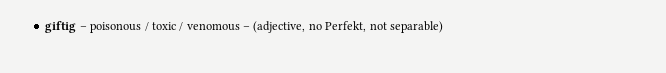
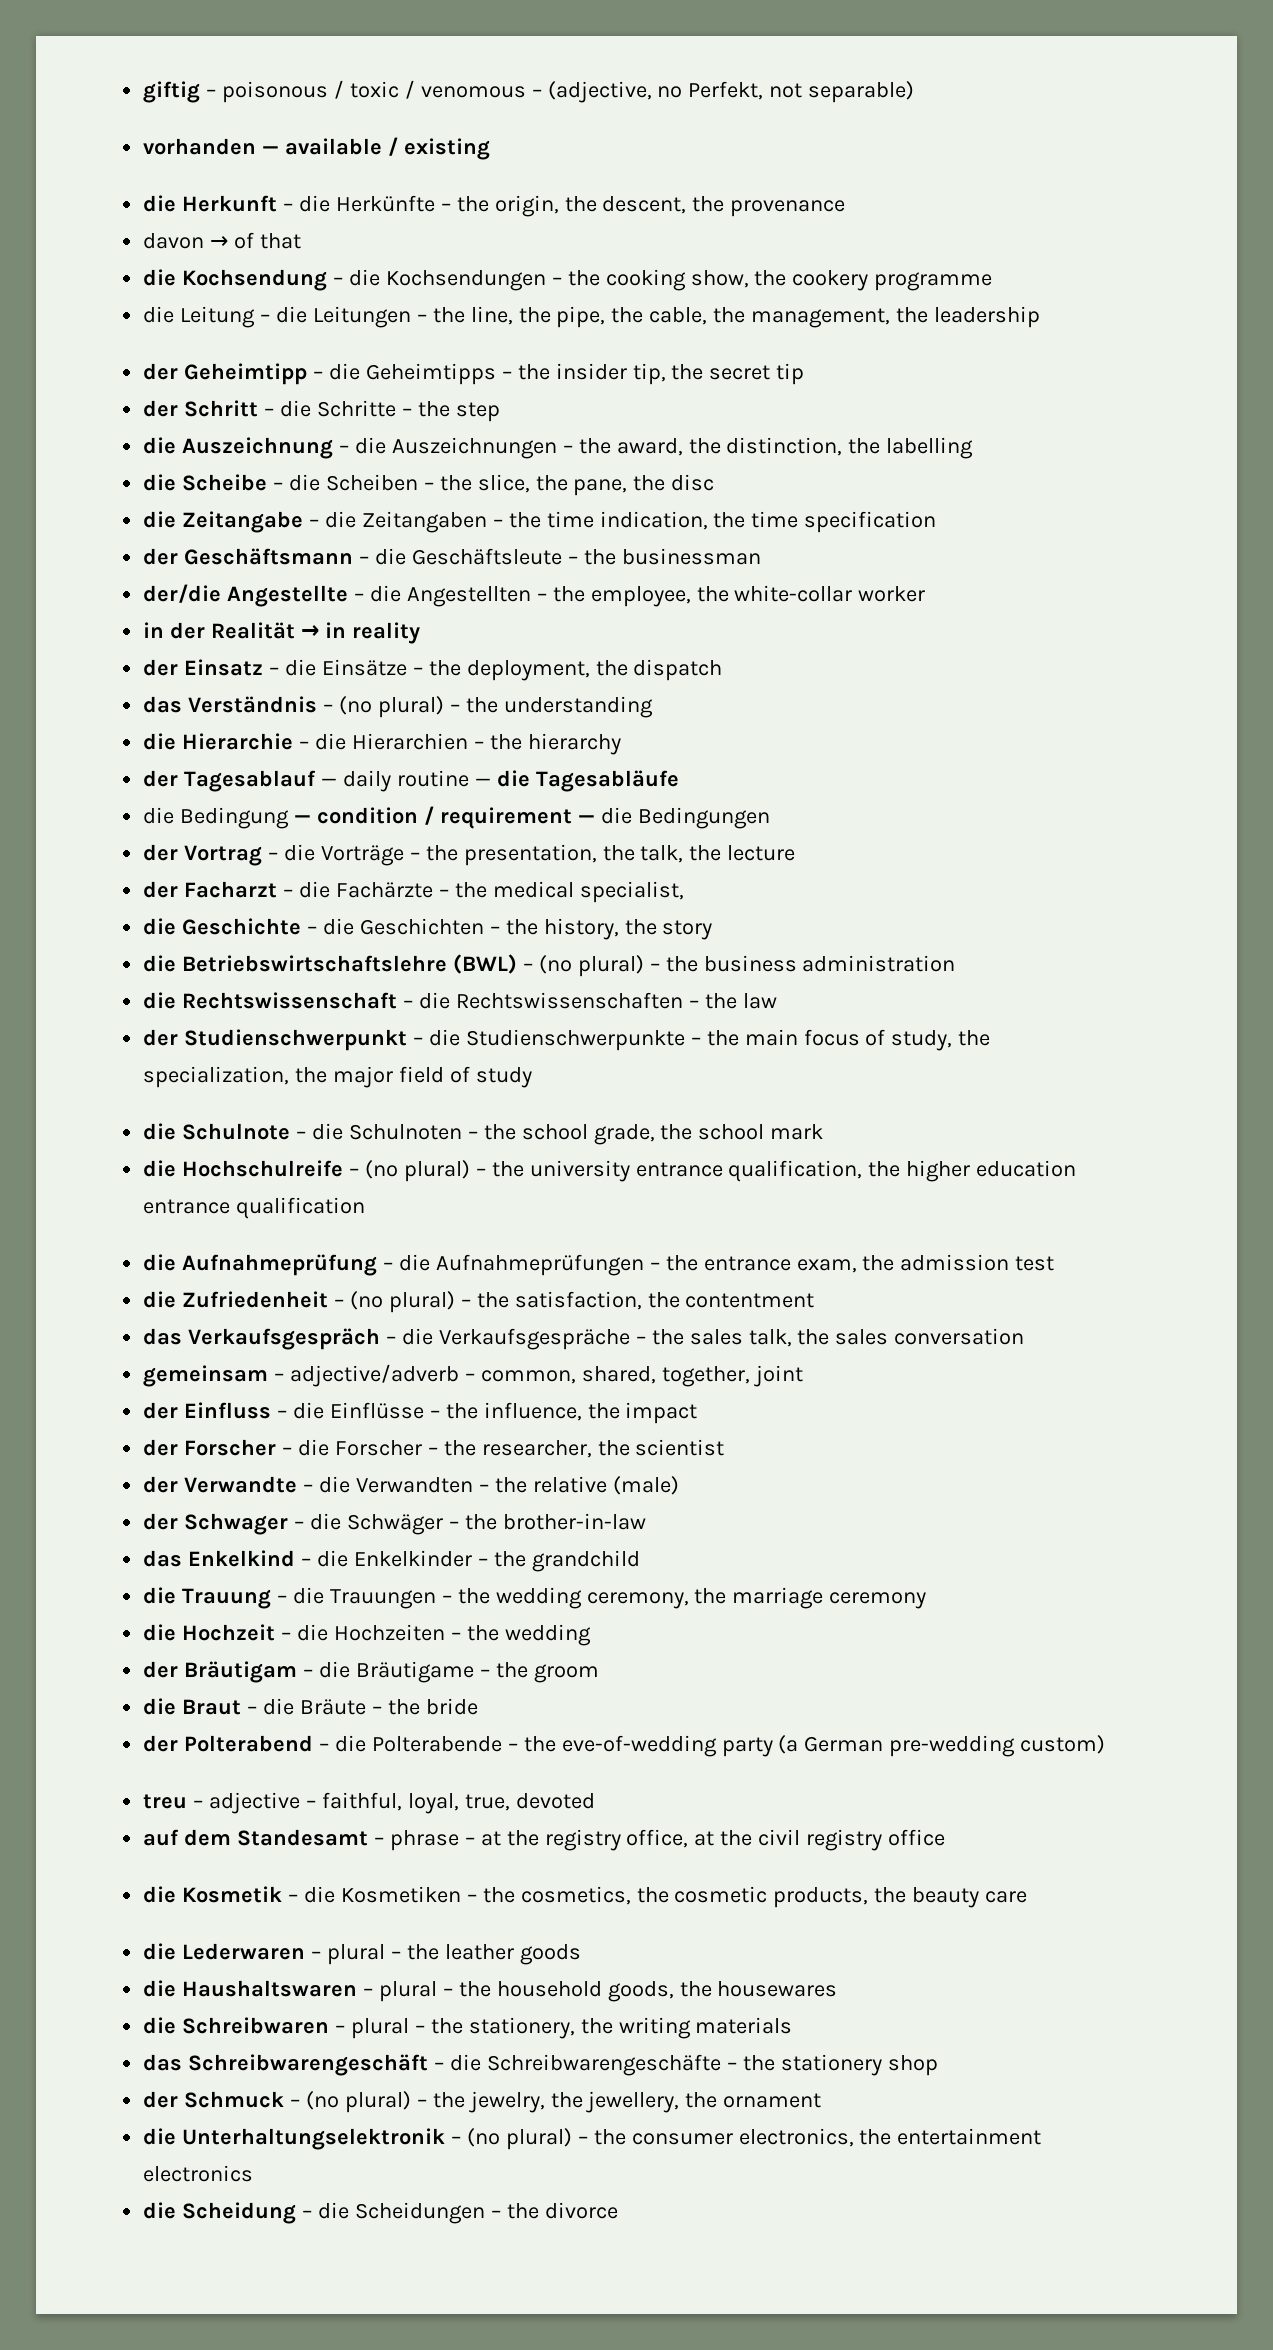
(443, 27) none -> [142,137,490,160] [142,195,846,217] [142,232,301,249] [142,269,993,291] [142,306,1041,328] [142,363,805,385] [142,400,500,422] [142,437,974,459] [142,474,715,496] [142,511,937,533] [142,548,761,565] [142,584,926,607] [142,622,420,644] [142,659,723,681] [142,696,653,718] [142,733,621,755] [142,770,679,792] [142,806,770,829] [142,844,796,866] [142,881,684,903] [142,918,713,940] [142,954,956,977] [142,992,777,1009] [142,1029,991,1051] [142,1066,532,1088] [142,1123,824,1145] [142,1160,1077,1182] [142,1197,365,1219] [142,1254,1055,1276] [142,1291,815,1313] [142,1328,1025,1350] [142,1364,803,1387] [142,1402,698,1424] [142,1439,725,1458] [142,1476,679,1495] [142,1513,646,1535] [142,1550,640,1572] [142,1587,927,1609] [142,1624,591,1646] [142,1661,599,1683] [142,1698,478,1715] [142,1735,1106,1757] [142,1792,595,1814] [142,1829,946,1851] [142,1886,1028,1908] [142,1943,581,1965] [142,1980,838,2002] [142,2017,793,2039] [142,2054,938,2076] [142,2091,822,2113] [142,2128,1042,2150] [142,2165,253,2182] [142,2202,618,2224] // vorhanden — available / existing // die Herkunft – die Herkünfte – the origin, the descent, the provenance // davon → of that // die Kochsendung – die Kochsendungen – the cooking show, the cookery programme // die Leitung – die Leitungen – the line, the pipe, the cable, the management, the leadership // der Geheimtipp – die Geheimtipps – the insider tip, the secret tip // der Schritt – die Schritte – the step // die Auszeichnung – die Auszeichnungen – the award, the distinction, the labelling // die Scheibe – die Scheiben – the slice, the pane, the disc // die Zeitangabe – die Zeitangaben – the time indication, the time specification // der Geschäftsmann – die Geschäftsleute – the businessman // der/die Angestellte – die Angestellten – the employee, the white-collar worker // in der Realität → in reality // der Einsatz – die Einsätze – the deployment, the dispatch // das Verständnis – (no plural) – the understanding // die Hierarchie – die Hierarchien – the hierarchy // der Tagesablauf — daily routine — die Tagesabläufe // die Bedingung — condition / requirement — die Bedingungen // der Vortrag – die Vorträge – the presentation, the talk, the lecture // der Facharzt – die Fachärzte – the medical specialist, // die Geschichte – die Geschichten – the history, the story // die Betriebswirtschaftslehre (BWL) – (no plural) – the business administration // die Rechtswissenschaft – die Rechtswissenschaften – the law // der Studienschwerpunkt – die Studienschwerpunkte – the main focus of study, the specialization, the major field of study // die Schulnote – die Schulnoten – the school grade, the school mark // die Hochschulreife – (no plural) – the university entrance qualification, the higher education entrance qualification // die Aufnahmeprüfung – die Aufnahmeprüfungen – the entrance exam, the admission test // die Zufriedenheit – (no plural) – the satisfaction, the contentment // das Verkaufsgespräch – die Verkaufsgespräche – the sales talk, the sales conversation // gemeinsam – adjective/adverb – common, shared, together, joint // der Einfluss – die Einflüsse – the influence, the impact // der Forscher – die Forscher – the researcher, the scientist // der Verwandte – die Verwandten – the relative (male) // der Schwager – die Schwäger – the brother-in-law // das Enkelkind – die Enkelkinder – the grandchild // die Trauung – die Trauungen – the wedding ceremony, the marriage ceremony // die Hochzeit – die Hochzeiten – the wedding // der Bräutigam – die Bräutigame – the groom // die Braut – die Bräute – the bride // der Polterabend – die Polterabende – the eve-of-wedding party (a German pre-wedding custom) // treu – adjective – faithful, loyal, true, devoted // auf dem Standesamt – phrase – at the registry office, at the civil registry office // die Kosmetik – die Kosmetiken – the cosmetics, the cosmetic products, the beauty care // die Lederwaren – plural – the leather goods // die Haushaltswaren – plural – the household goods, the housewares // die Schreibwaren – plural – the stationery, the writing materials // das Schreibwarengeschäft – die Schreibwarengeschäfte – the stationery shop // der Schmuck – (no plural) – the jewelry, the jewellery, the ornament // die Unterhaltungselektronik – (no plural) – the consumer electronics, the entertainment electronics // die Scheidung – die Scheidungen – the divorce

